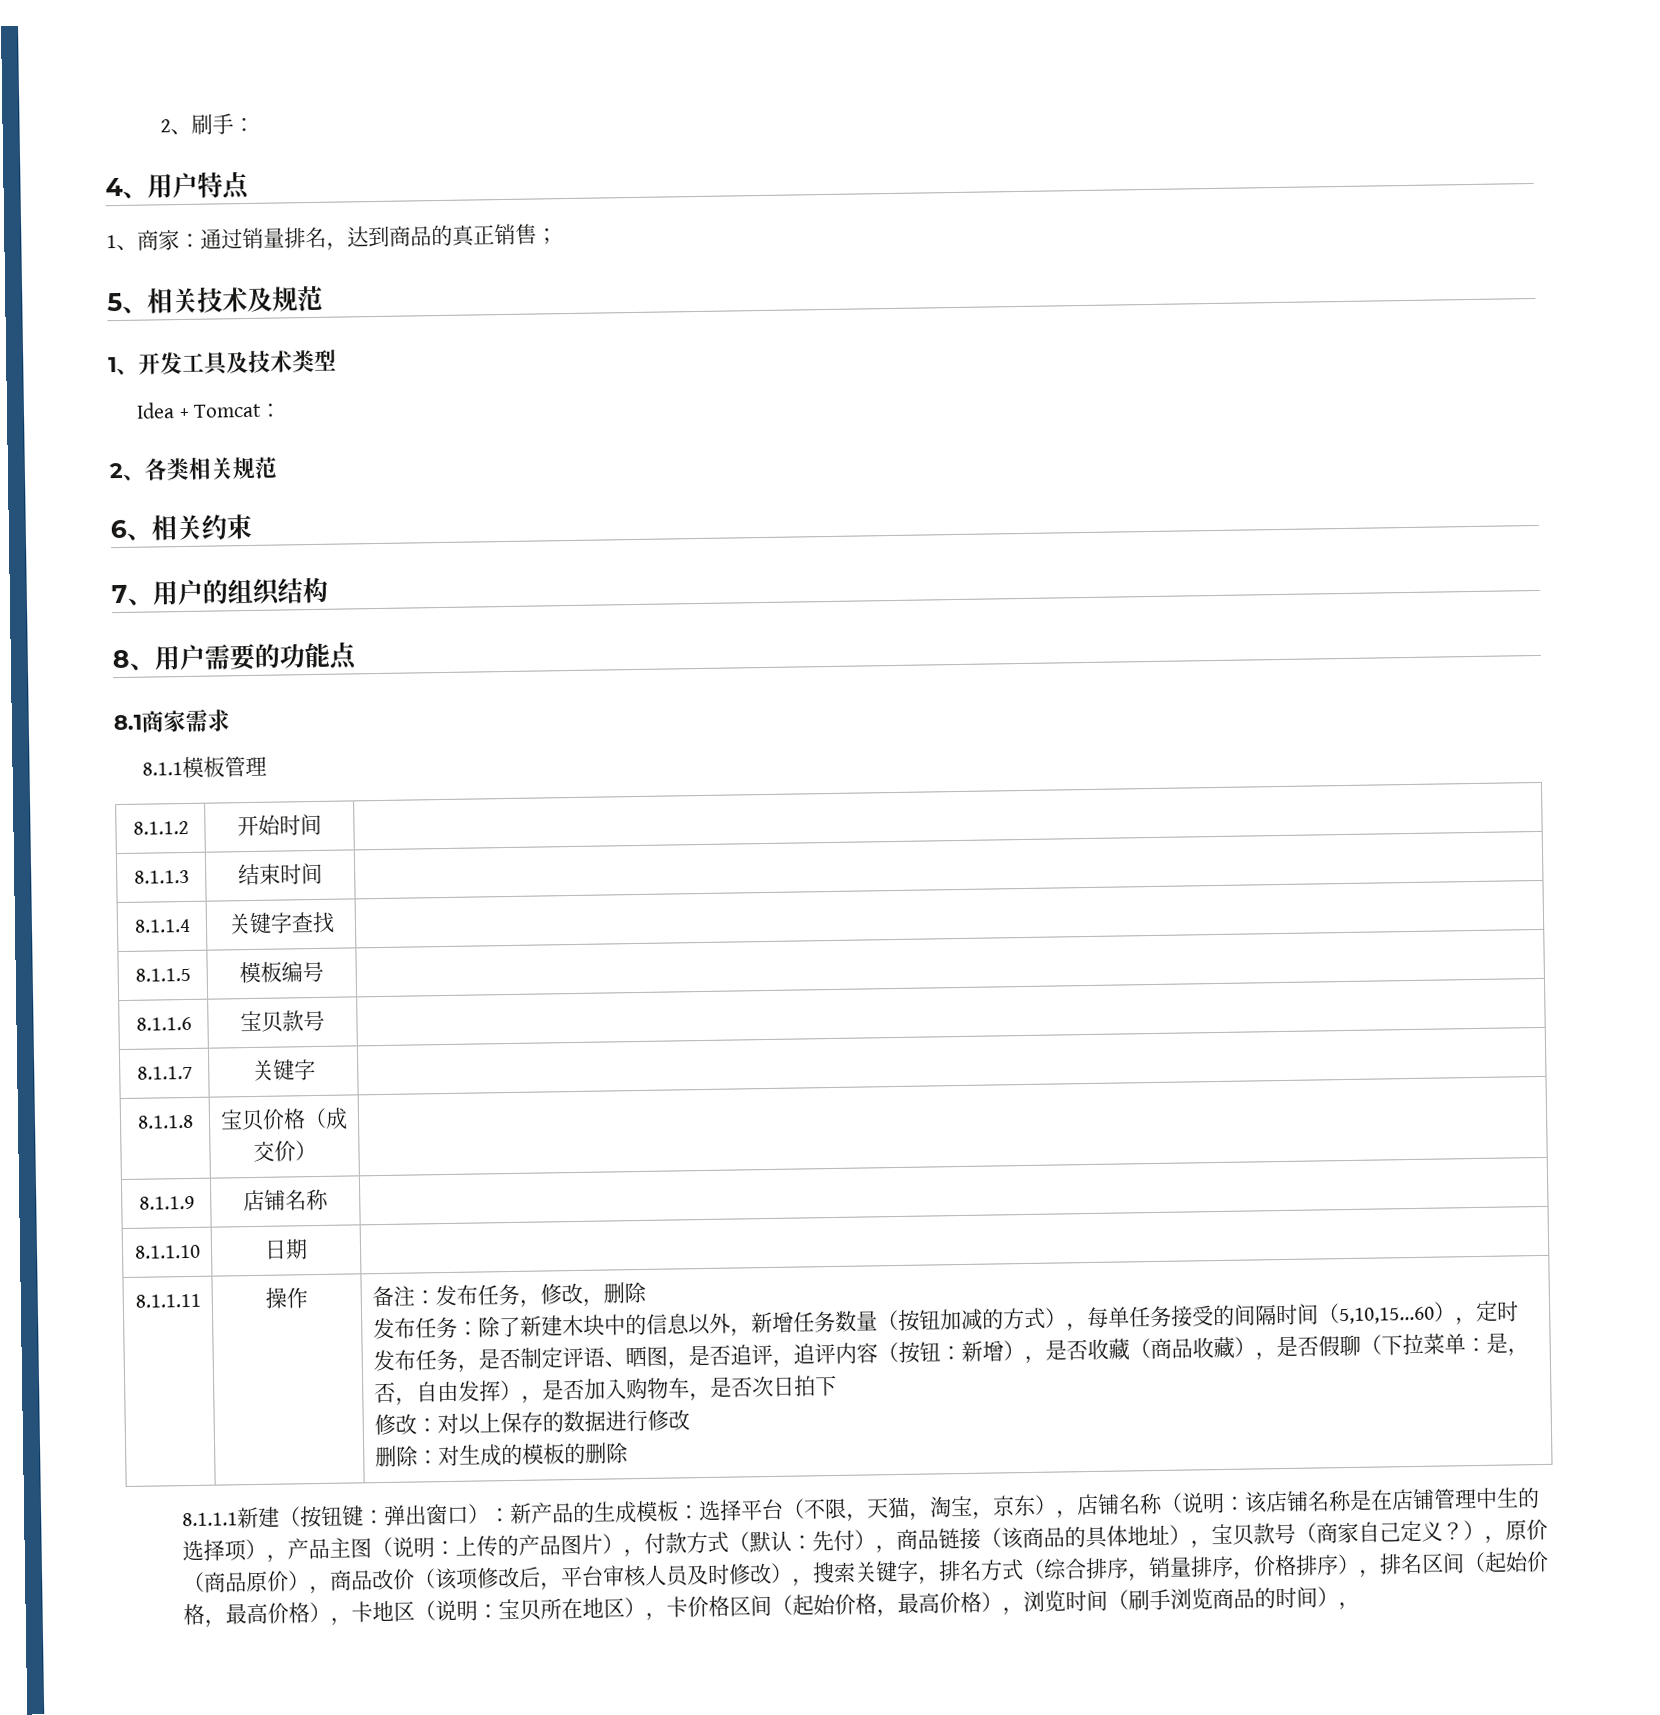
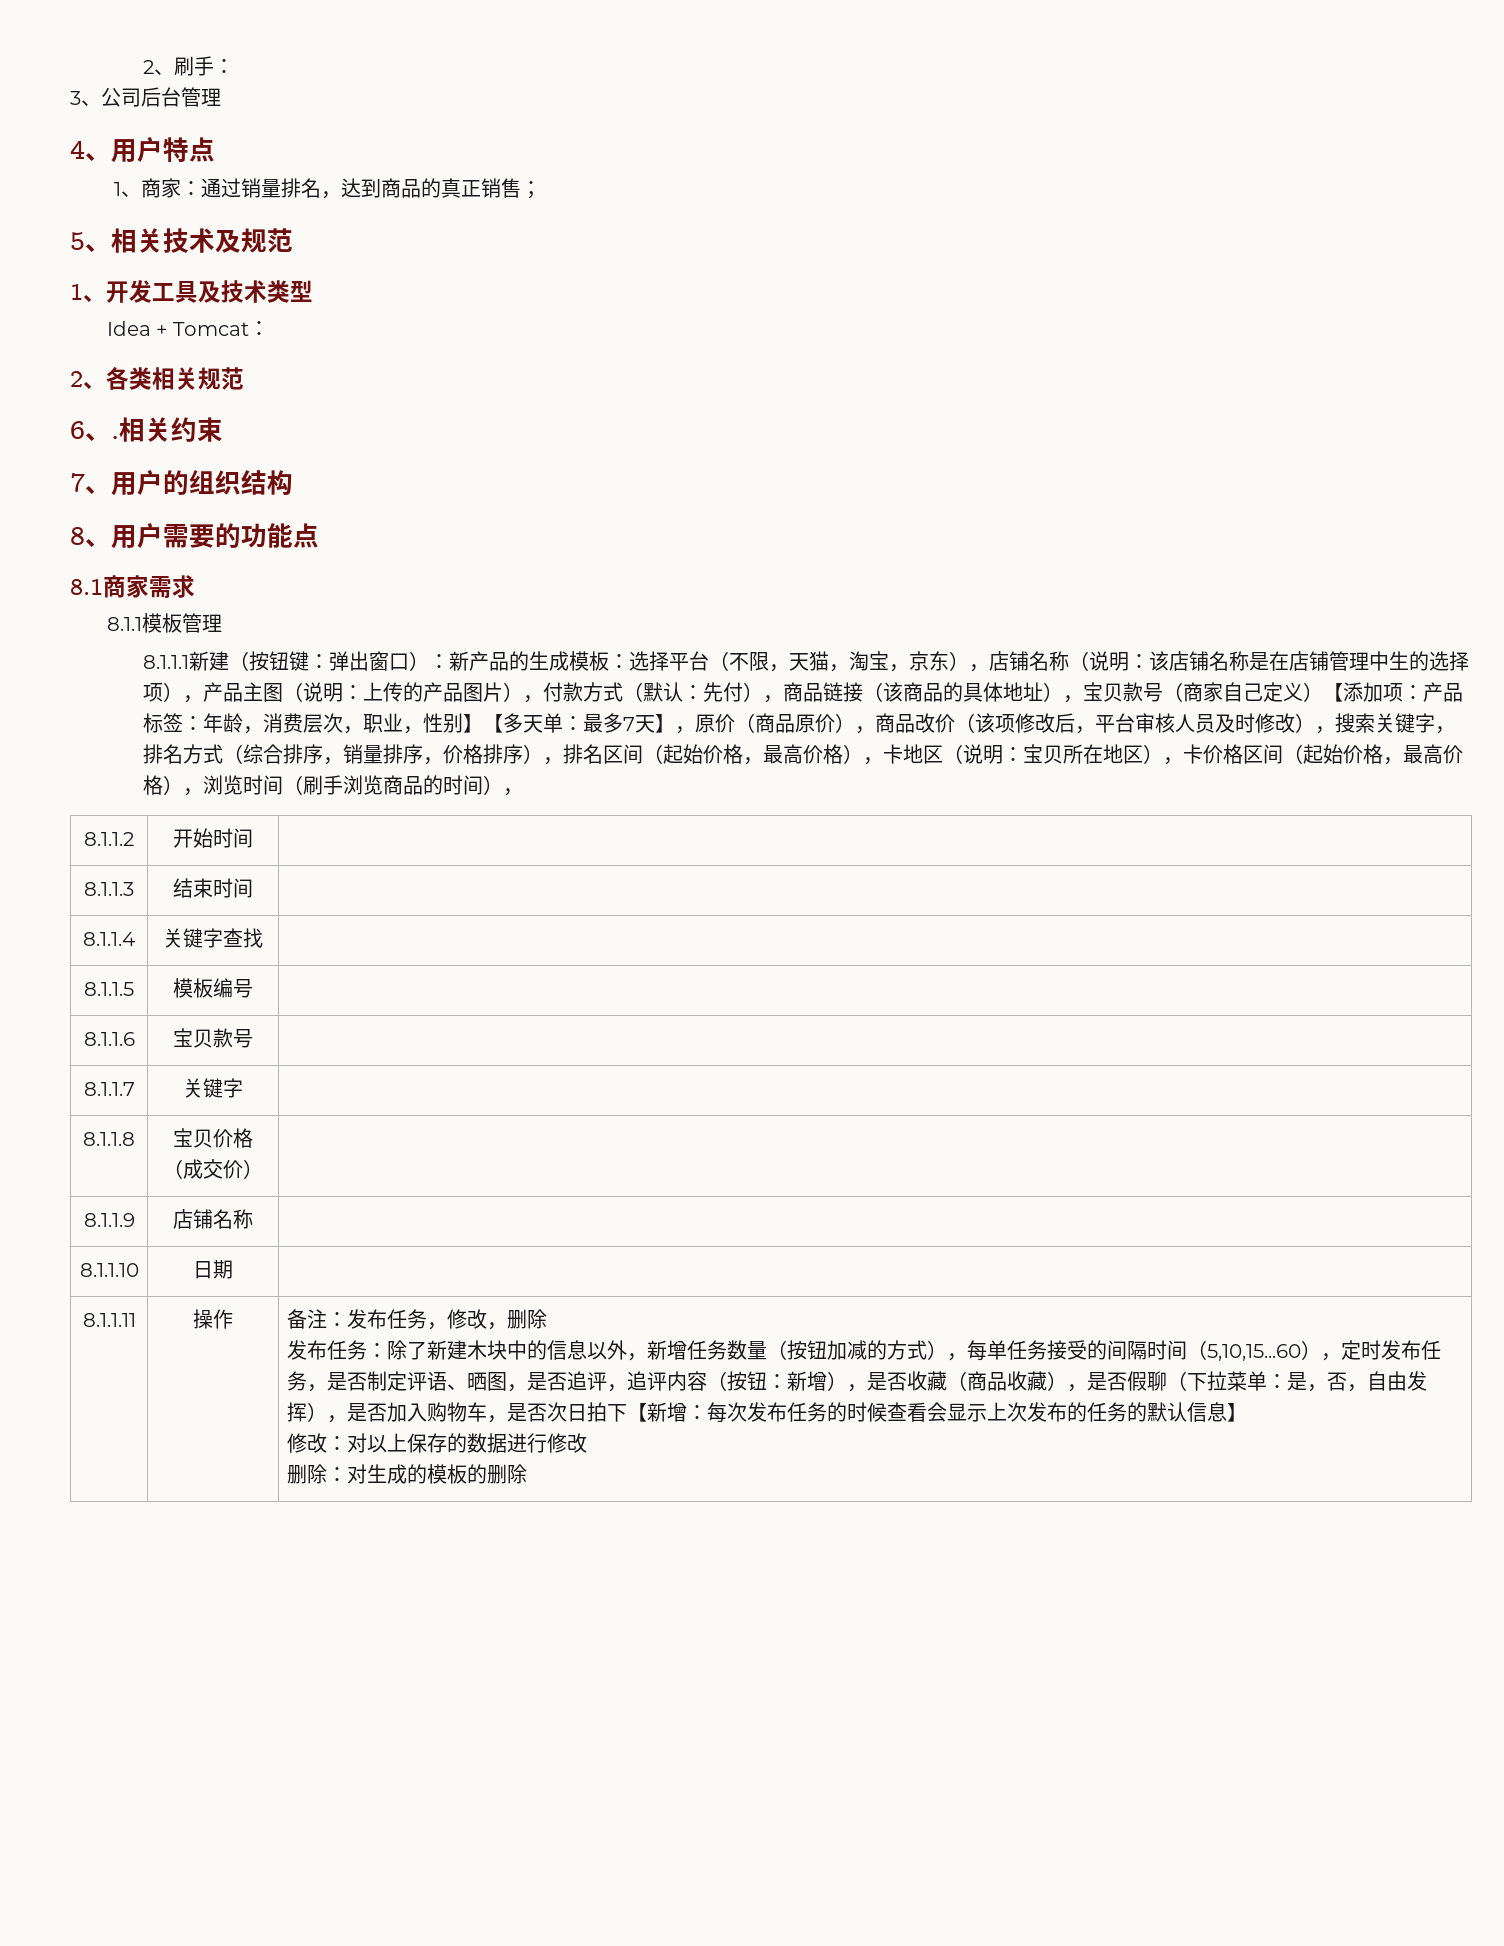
(255, 124) none -> [70,87,221,107] // 3、公司后台管理
(152, 537) none -> [111,436,119,439] .
(267, 766) none -> [142,651,1469,672] [142,682,1463,703] [142,713,1455,734] [142,744,1463,765] [142,775,523,796] // 8.1.1.1新建（按钮键：弹出窗口）：新产品的生成模板：选择平台（不限，天猫，淘宝，京东），店铺名称（说明：该店铺名称是在店铺管理中生的选择项），产品主图（说明：上传的产品图片），付款方式（默认：先付），商品链接（该商品的具体地址），宝贝款号（商家自己定义）【添加项：产品标签：年龄，消费层次，职业，性别】【多天单：最多7天】，原价（商品原价），商品改价（该项修改后，平台审核人员及时修改），搜索关键字，排名方式（综合排序，销量排序，价格排序），排名区间（起始价格，最高价格），卡地区（说明：宝贝所在地区），卡价格区间（起始价格，最高价格），浏览时间（刷手浏览商品的时间），
(837, 1385) none -> [626,1402,1247,1423] 【新增：每次发布任务的时候查看会显示上次发布的任务的默认信息】
[181,1487,1540,1529] [181,1518,1548,1563] [182,1550,1549,1595] [182,1586,1360,1628] // 8.1.1.1新建（按钮键：弹出窗口）：新产品的生成模板：选择平台（不限，天猫，淘宝，京东），店铺名称（说明：该店铺名称是在店铺管理中生的选择项），产品主图（说明：上传的产品图片），付款方式（默认：先付），商品链接（该商品的具体地址），宝贝款号（商家自己定义？），原价（商品原价），商品改价（该项修改后，平台审核人员及时修改），搜索关键字，排名方式（综合排序，销量排序，价格排序），排名区间（起始价格，最高价格），卡地区（说明：宝贝所在地区），卡价格区间（起始价格，最高价格），浏览时间（刷手浏览商品的时间）， -> (527, 1474) none

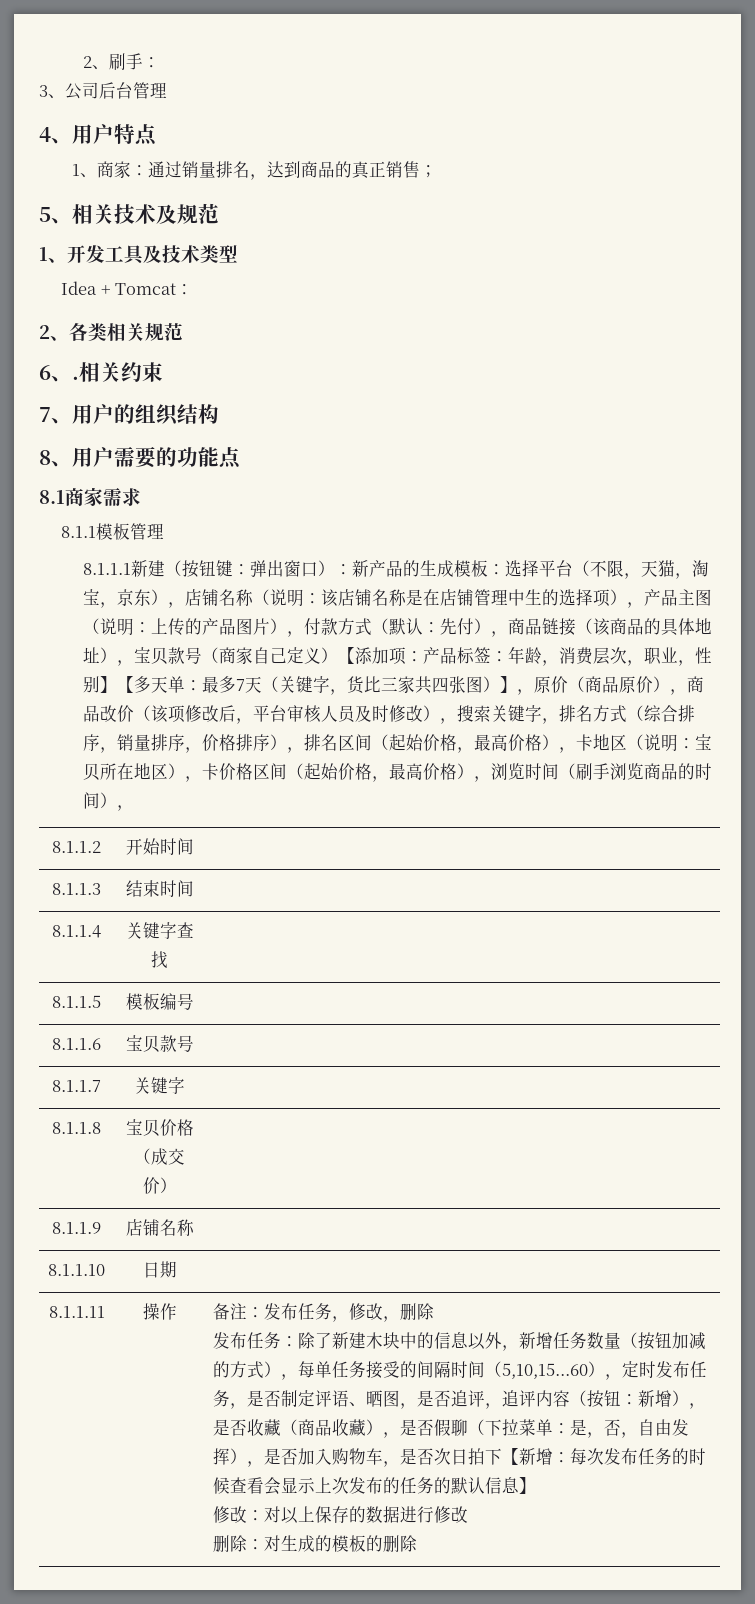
(655, 724) none -> [262,676,501,695] （关键字，货比三家共四张图）

